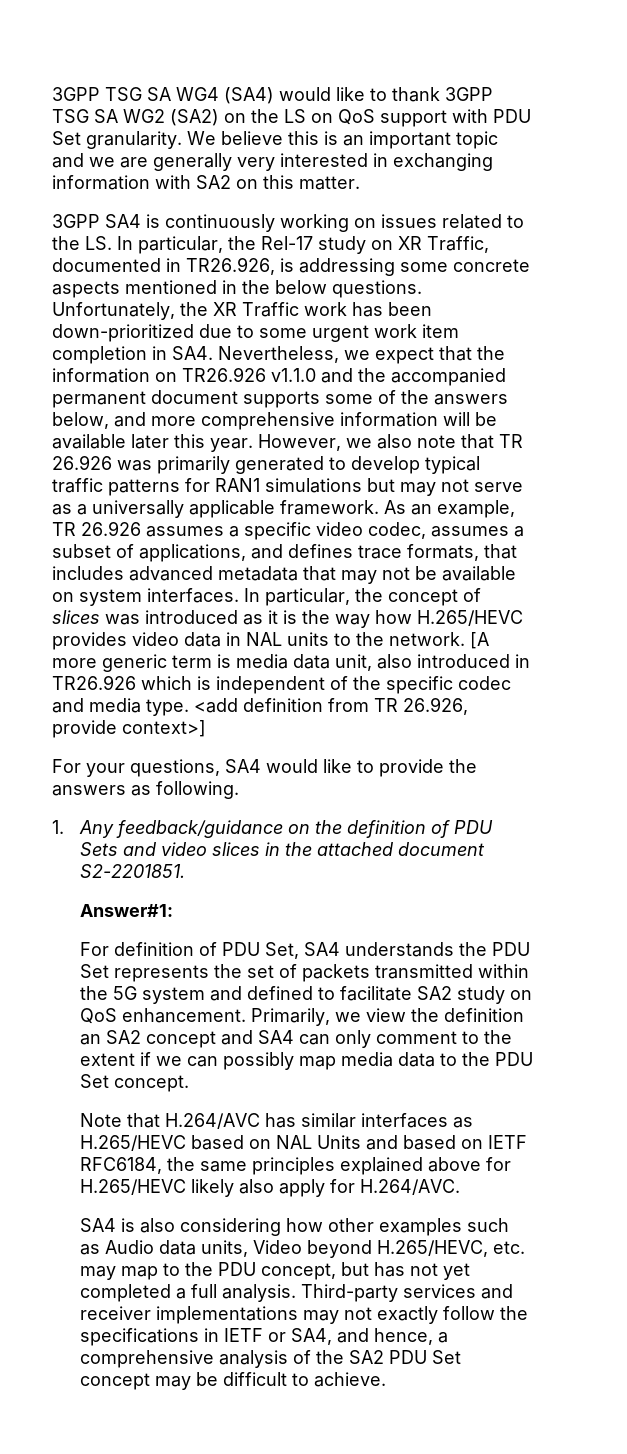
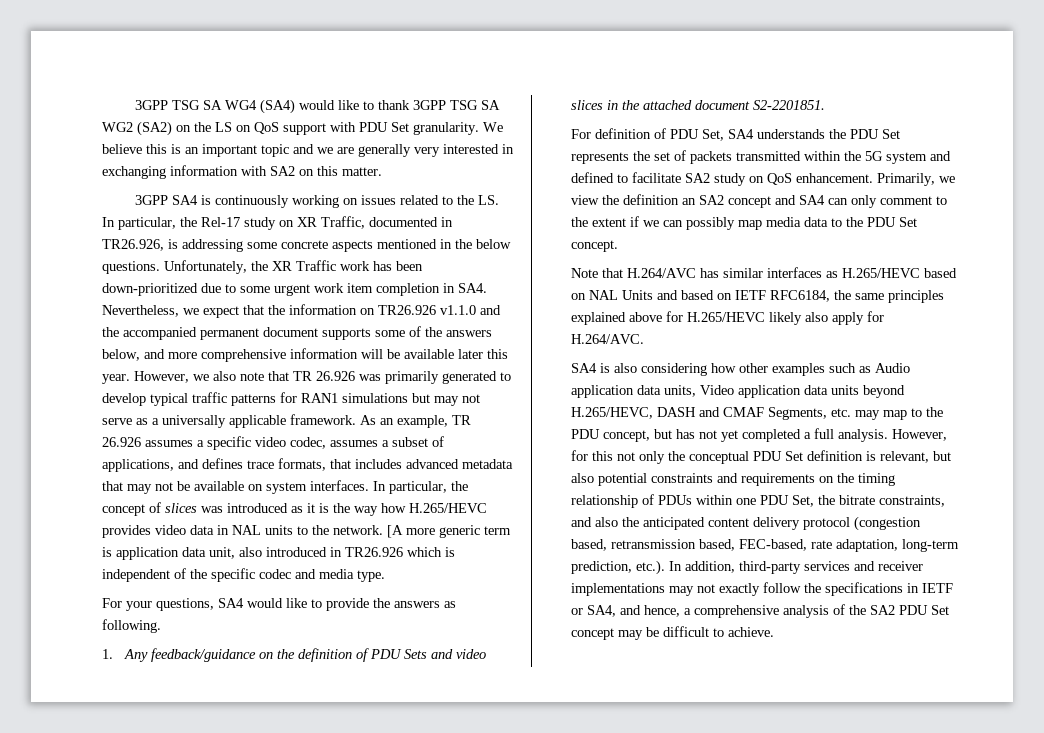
[236,654,288,669] media -> [116,547,179,560] application
[194,697,468,715] [52,720,206,738] <add definition from TR 26.926, provide context>] -> (385, 576) none
[79,904,173,917] // Answer#1: -> (826, 105) none
(154, 1247) none -> [571,385,635,398] application
[306,1240,488,1258] beyond H.265/HEVC, -> [738,385,906,398] [571,407,828,420] application data units beyond H.265/HEVC, DASH and CMAF Segments,
[300,1284,398,1302] Third-party -> [892,429,948,441] [571,450,952,464] [571,473,896,486] [571,494,946,508] [571,516,922,531] [571,539,960,552] [571,560,802,575] However, for this not only the conceptual PDU Set definition is relevant, but also potential constraints and requirements on the timing relationship of PDUs within one PDU Set, the bitrate constraints, and also the anticipated content delivery protocol (congestion based, retransmission based, FEC-based, rate adaptation, long-term prediction, etc.). In addition, third-party

